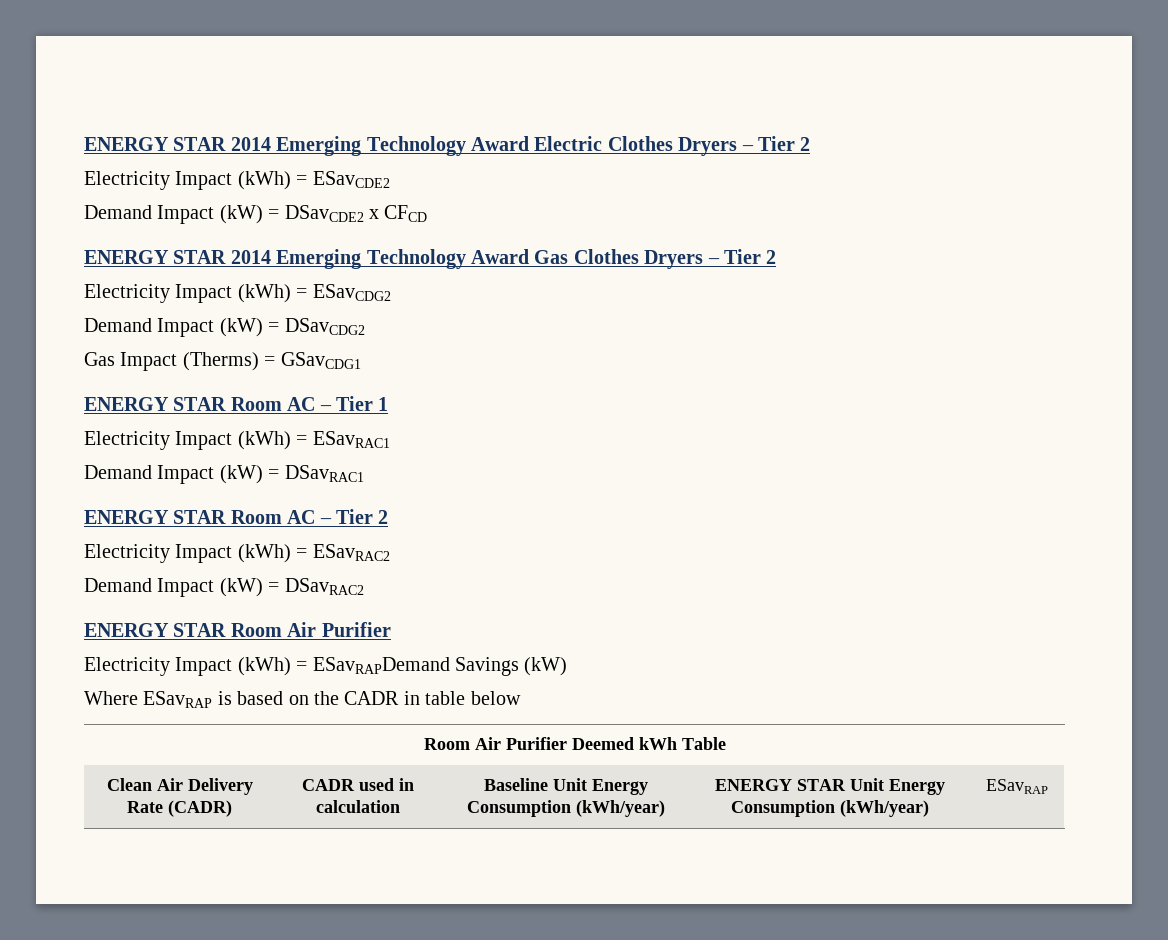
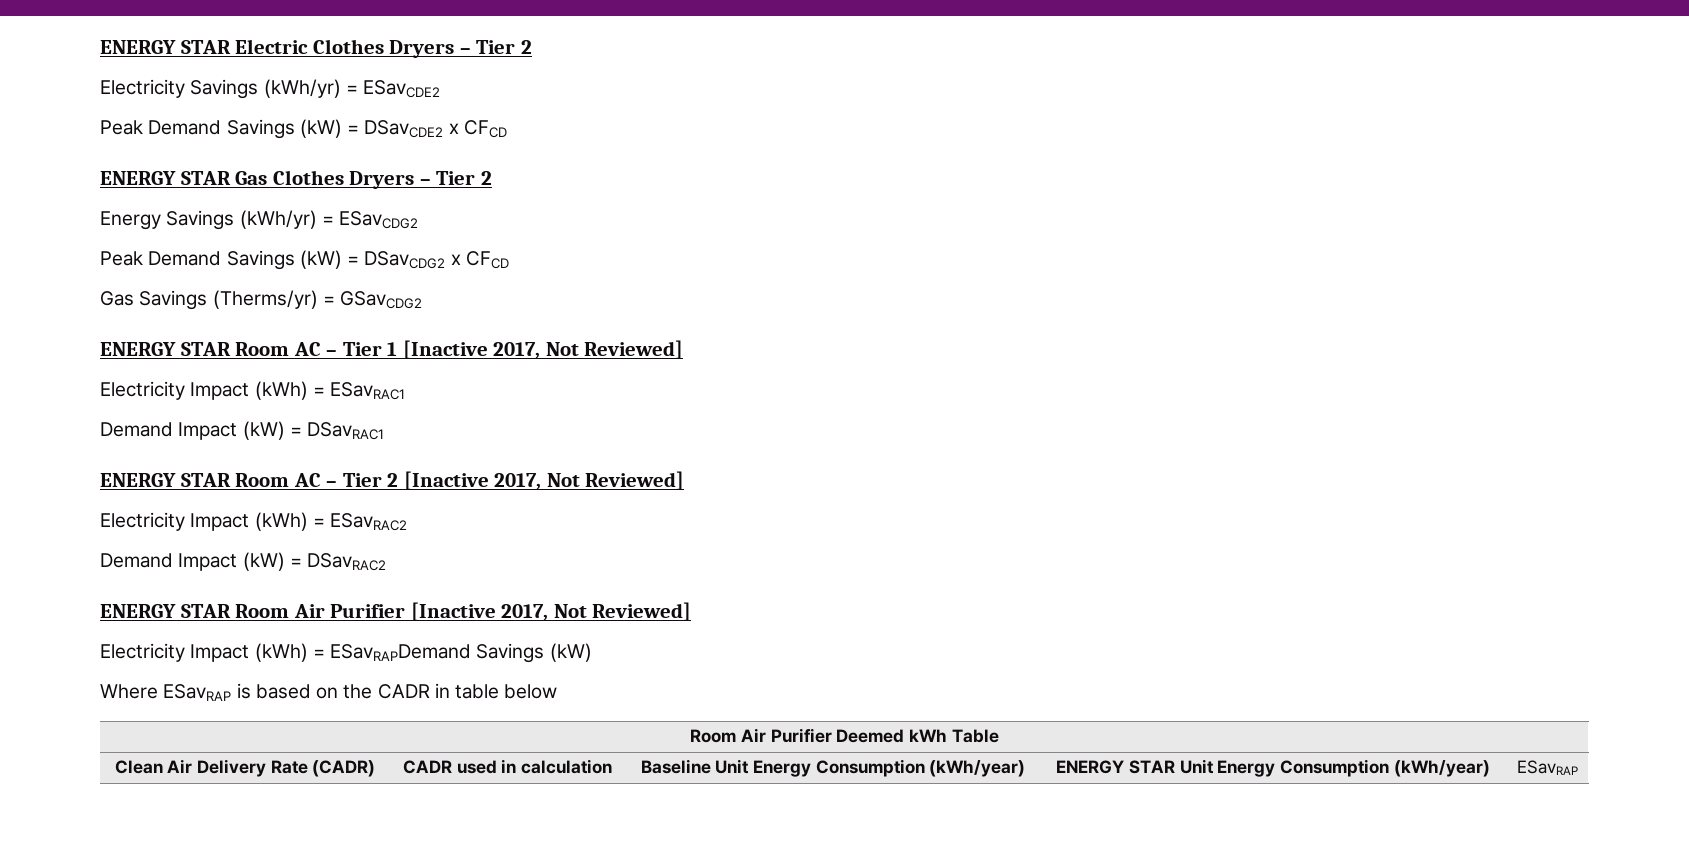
[84,136,529,156] ENERGY STAR 2014 Emerging Technology Award -> [100,40,231,54] ENERGY STAR
[175,171,291,190] Impact (kWh) -> [190,79,341,99] Savings (kWh/yr)
[84,205,215,224] Demand Impact -> [100,119,295,139] Peak Demand Savings
[230,249,529,269] 2014 Emerging Technology Award -> (231, 178) none
[84,284,291,303] Electricity Impact (kWh) -> [100,210,317,230] Energy Savings (kWh/yr)
[84,318,215,337] Demand Impact -> [100,250,295,270] Peak Demand Savings
[84,352,361,371] // Gas Impact (Therms) = GSavCDG1 -> [450,251,509,269] [100,290,423,310] x CFCD // Gas Savings (Therms/yr) = GSavCDG2
(389, 404) none -> [402,340,684,359] [Inactive 2017, Not Reviewed]
(389, 517) none -> [403,471,685,490] [Inactive 2017, Not Reviewed]
(391, 629) none -> [410,602,692,621] [Inactive 2017, Not Reviewed]

